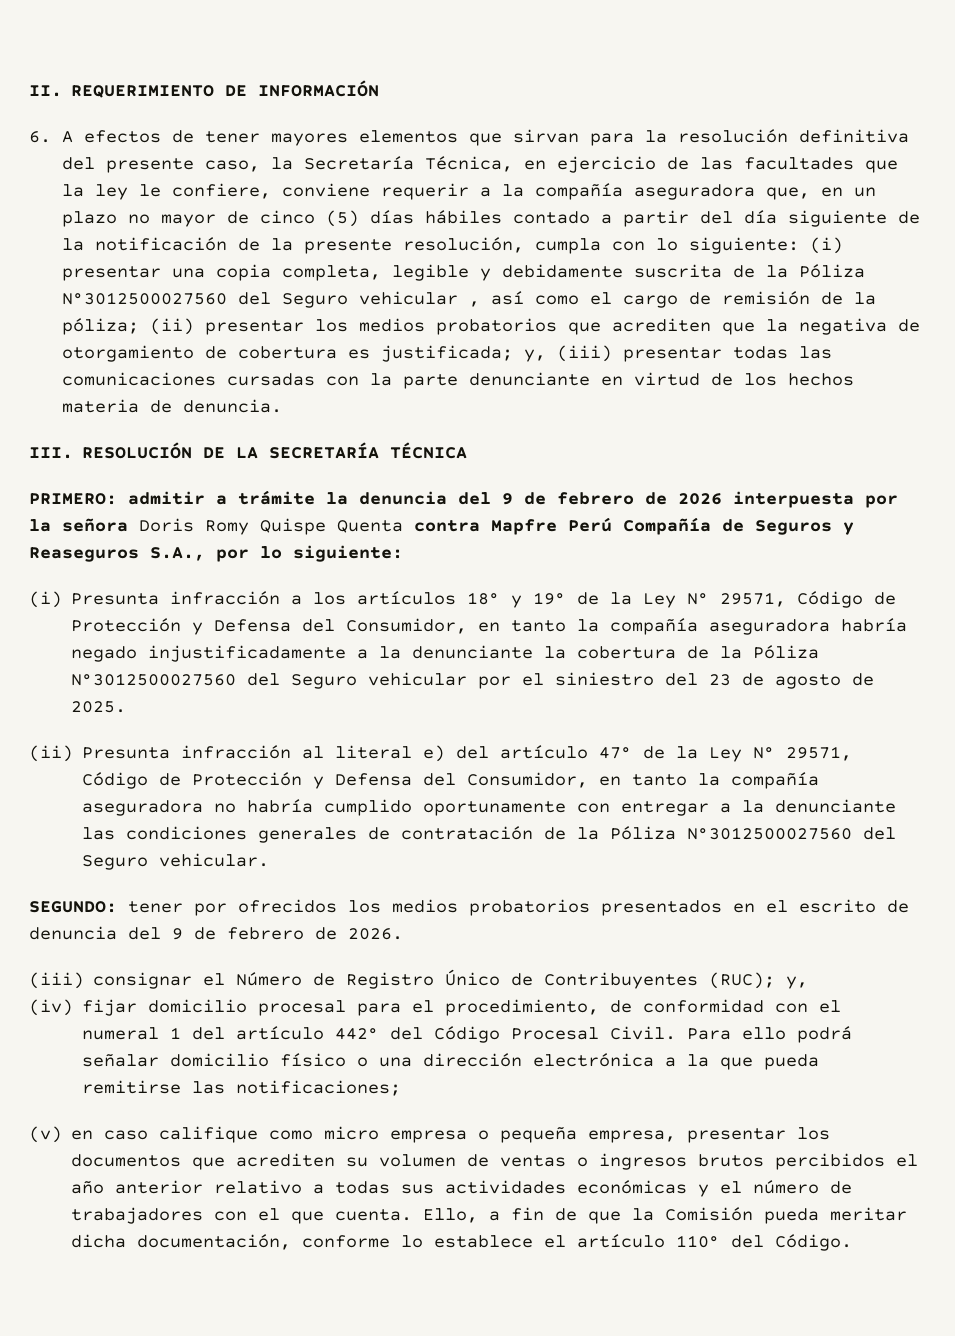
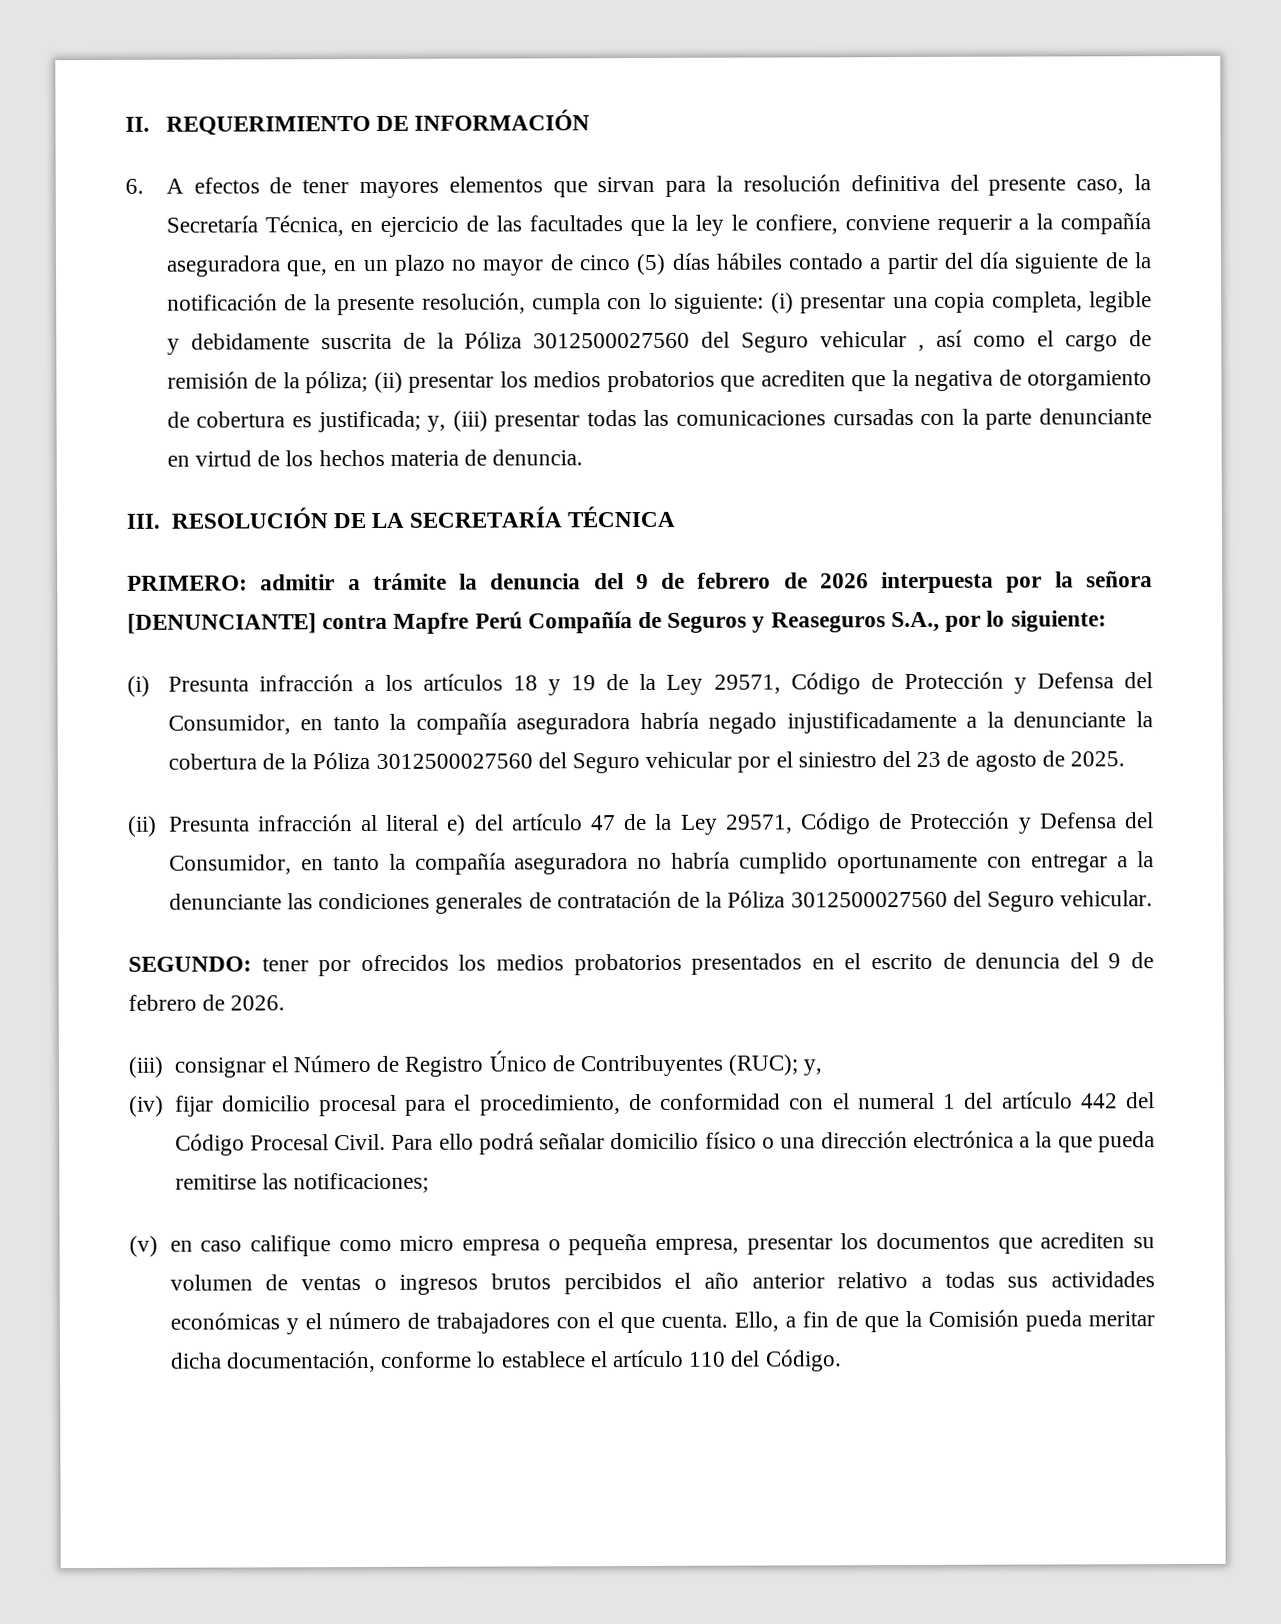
[61,292,227,305] N°3012500027560 -> [533,332,691,349] 3012500027560
[139,518,403,535] Doris Romy Quispe Quenta -> [127,613,317,634] [DENUNCIANTE]
[467,592,710,608] 18° y 19° de la Ley N° -> [513,673,704,696] 18 y 19 de la Ley
[71,673,237,686] N°3012500027560 -> [375,753,533,769] 3012500027560
[599,746,776,762] 47° de la Ley N° -> [591,813,718,835] 47 de la Ley
[687,827,853,840] N°3012500027560 -> [790,891,948,908] 3012500027560
[335,1028,380,1040] 442° -> [1080,1093,1118,1109] 442
[676,1235,721,1248] 110° -> [688,1351,727,1367] 110

